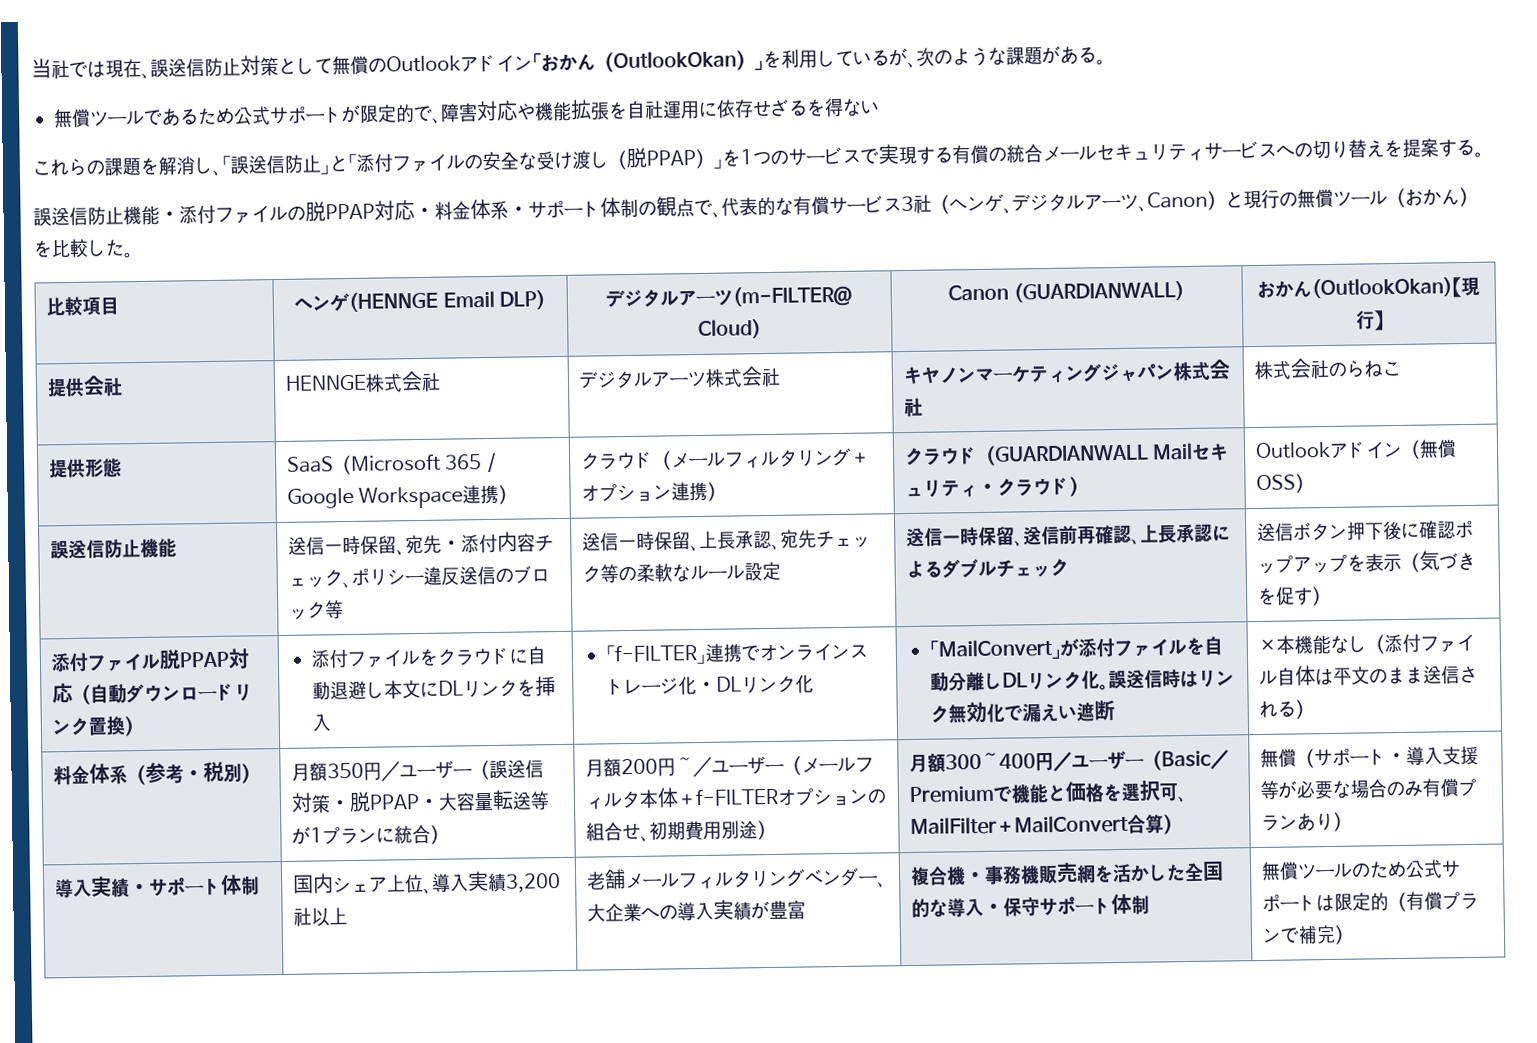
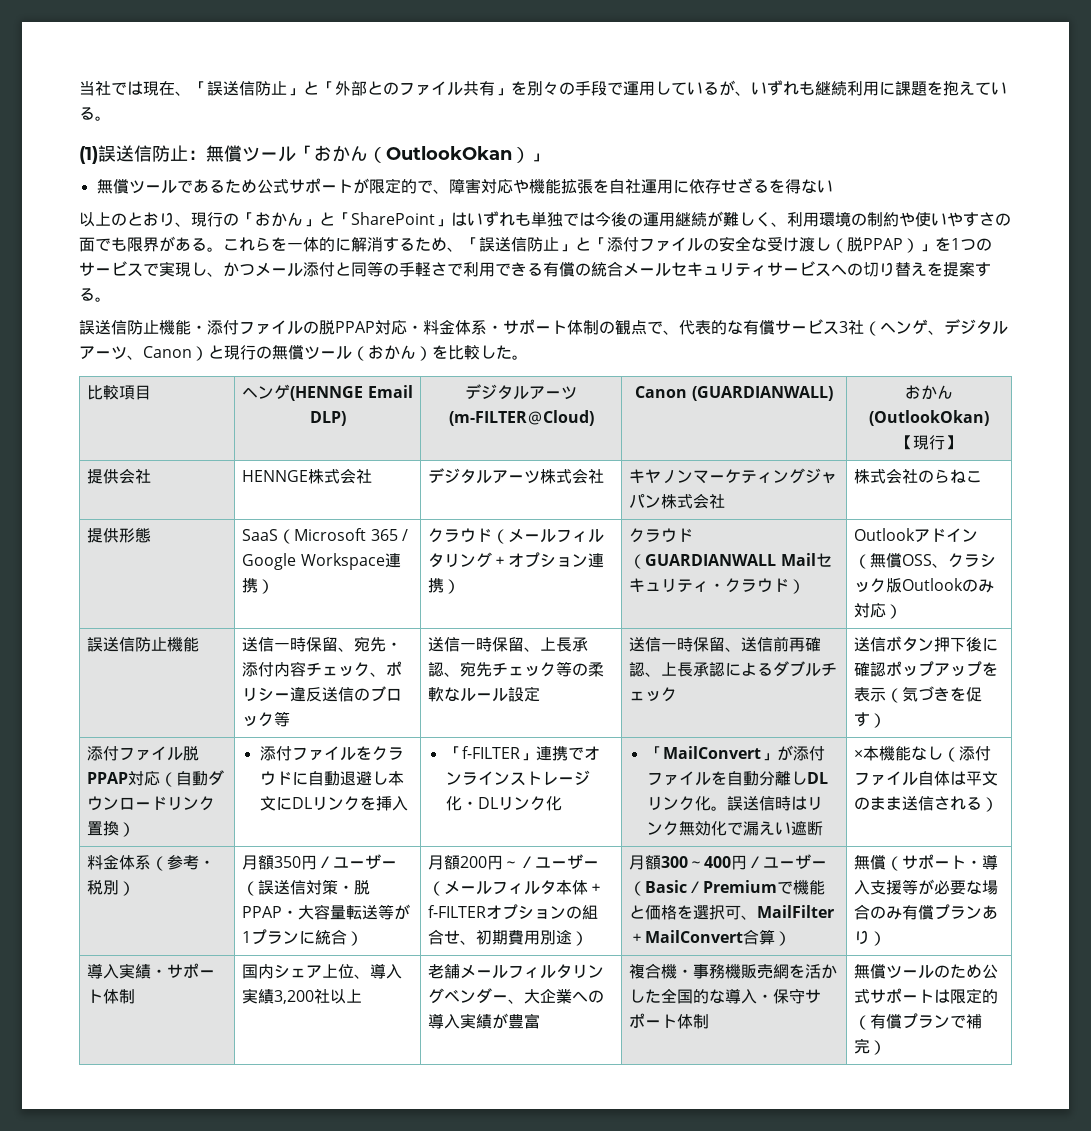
[150,54,533,78] 誤送信防止対策として無償のOutlookアドイン -> [191,80,1007,96] [79,107,111,121] [79,145,296,164] 「誤送信防止」と「外部とのファイル共有」を別々の手段で運用しているが、いずれも継続利用に課題を抱えている。 // (1)誤送信防止：無償ツール
[762,45,1106,69] を利用しているが、次のような課題がある。 -> (548, 157) none
[32,156,213,177] これらの課題を解消し -> [79,211,1011,227] [79,236,447,252] 以上のとおり、現行の「おかん」と「SharePoint」はいずれも単独では今後の運用継続が難しく、利用環境の制約や使いやすさの面でも限界がある。これらを一体的に解消するため
[915,146,935,165] す -> [191,261,527,277] し、かつメール添付と同等の手軽さで利用でき
(1296, 482) none -> [932,553,997,568] [854,578,995,593] [854,603,887,618] 、クラシック版Outlookのみ対応

